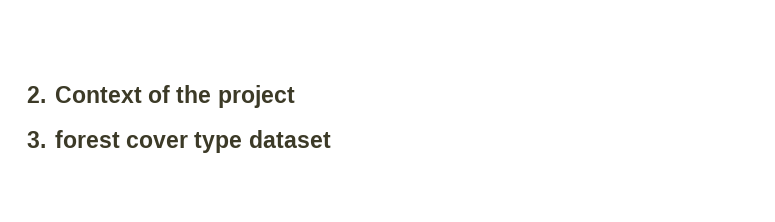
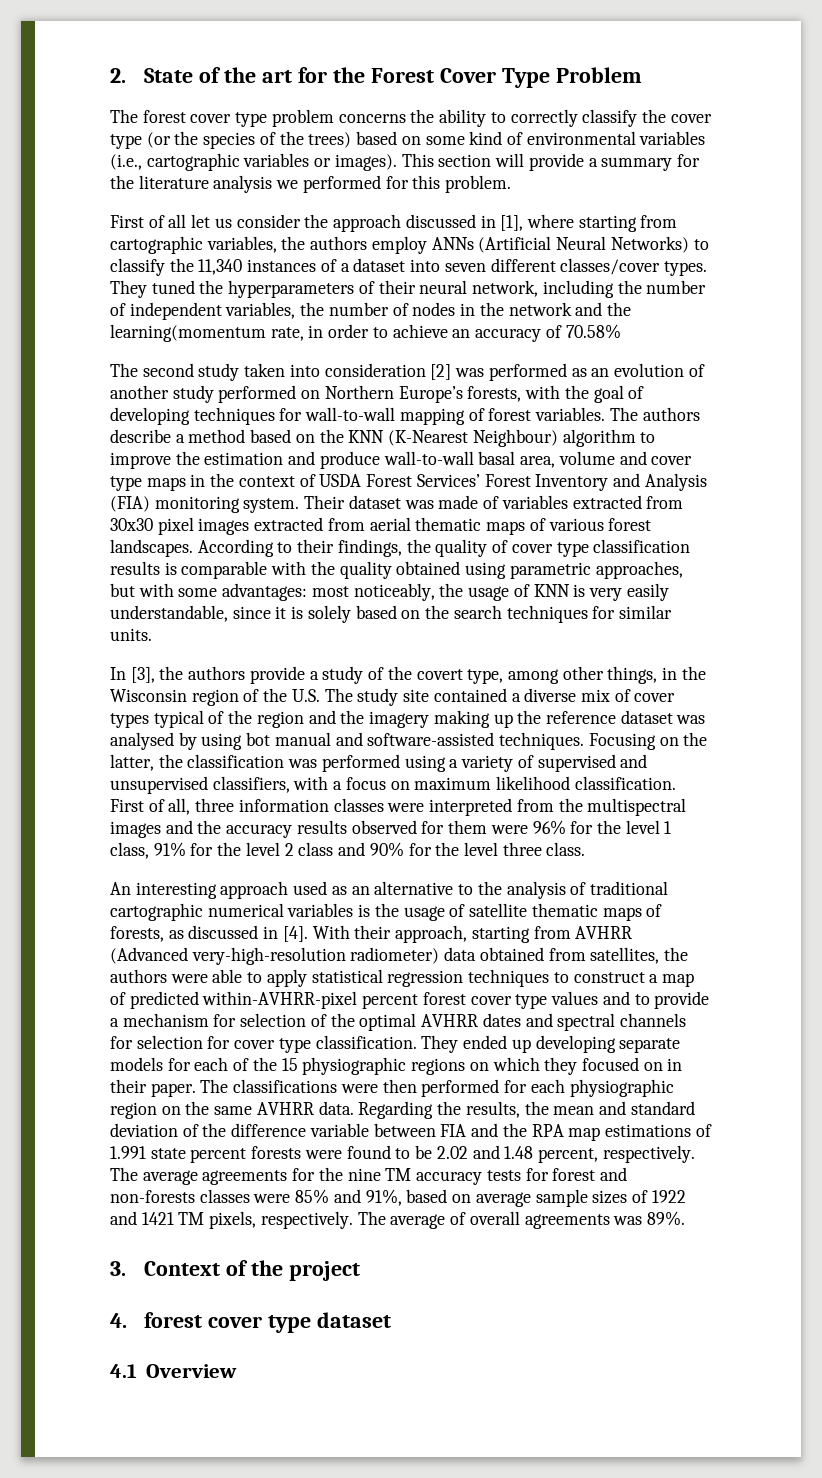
(46, 94) none -> [144,67,642,88] [110,109,712,127] [110,131,706,149] [110,153,700,171] [110,175,512,193] [110,214,678,232] [110,236,709,254] [110,258,707,276] [110,280,707,298] [110,302,631,320] [110,324,621,342] [110,363,705,381] [110,385,645,403] [110,407,700,425] [110,429,656,447] [110,451,693,469] [110,473,707,491] [110,495,684,513] [110,517,652,535] [110,539,691,557] [110,561,683,579] [110,583,669,601] [110,605,672,623] [110,628,152,641] [110,666,706,684] [110,688,676,706] [110,710,706,728] [110,732,708,750] [110,754,648,772] [110,776,676,794] [110,798,687,816] [110,820,672,838] [110,842,586,859] [110,881,668,899] [110,903,663,921] [110,925,633,943] [110,947,689,965] [110,969,694,987] [110,991,710,1009] [110,1013,686,1031] [110,1035,681,1053] [110,1057,683,1075] [110,1079,674,1097] [110,1101,695,1119] [110,1123,712,1141] [110,1145,695,1163] [110,1167,627,1185] [110,1189,686,1207] [110,1211,685,1229] [110,1261,126,1276] State of the art for the Forest Cover Type Problem // The forest cover type problem concerns the ability to correctly classify the cover type (or the species of the trees) based on some kind of environmental variables (i.e., cartographic variables or images). This section will provide a summary for the literature analysis we performed for this problem. // First of all let us consider the approach discussed in [1], where starting from cartographic variables, the authors employ ANNs (Artificial Neural Networks) to classify the 11,340 instances of a dataset into seven different classes/cover types. They tuned the hyperparameters of their neural network, including the number of independent variables, the number of nodes in the network and the learning(momentum rate, in order to achieve an accuracy of 70.58% // The second study taken into consideration [2] was performed as an evolution of another study performed on Northern Europe’s forests, with the goal of developing techniques for wall-to-wall mapping of forest variables. The authors describe a method based on the KNN (K-Nearest Neighbour) algorithm to improve the estimation and produce wall-to-wall basal area, volume and cover type maps in the context of USDA Forest Services’ Forest Inventory and Analysis (FIA) monitoring system. Their dataset was made of variables extracted from 30x30 pixel images extracted from aerial thematic maps of various forest landscapes. According to their findings, the quality of cover type classification results is comparable with the quality obtained using parametric approaches, but with some advantages: most noticeably, the usage of KNN is very easily understandable, since it is solely based on the search techniques for similar units. // In [3], the authors provide a study of the covert type, among other things, in the Wisconsin region of the U.S. The study site contained a diverse mix of cover types typical of the region and the imagery making up the reference dataset was analysed by using bot manual and software-assisted techniques. Focusing on the latter, the classification was performed using a variety of supervised and unsupervised classifiers, with a focus on maximum likelihood classification. First of all, three information classes were interpreted from the multispectral images and the accuracy results observed for them were 96% for the level 1 class, 91% for the level 2 class and 90% for the level three class. // An interesting approach used as an alternative to the analysis of traditional cartographic numerical variables is the usage of satellite thematic maps of forests, as discussed in [4]. With their approach, starting from AVHRR (Advanced very-high-resolution radiometer) data obtained from satellites, the authors were able to apply statistical regression techniques to construct a map of predicted within-AVHRR-pixel percent forest cover type values and to provide a mechanism for selection of the optimal AVHRR dates and spectral channels for selection for cover type classification. They ended up developing separate models for each of the 15 physiographic regions on which they focused on in their paper. The classifications were then performed for each physiographic region on the same AVHRR data. Regarding the results, the mean and standard deviation of the difference variable between FIA and the RPA map estimations of 1.991 state percent forests were found to be 2.02 and 1.48 percent, respectively. The average agreements for the nine TM accuracy tests for forest and non-forests classes were 85% and 91%, based on average sample sizes of 1922 and 1421 TM pixels, respectively. The average of overall agreements was 89%. // 3.
[27,131,46,148] 3. -> [110,1313,127,1328] 4.
(331, 139) none -> [110,1364,237,1378] // 4.1 Overview

